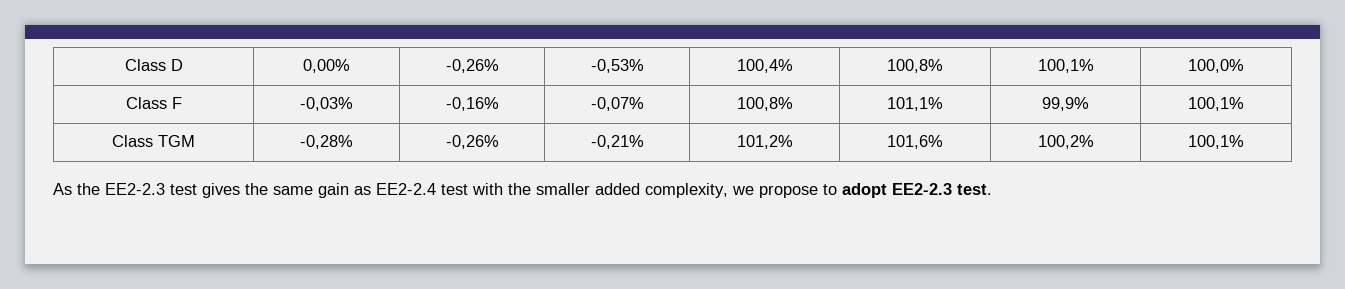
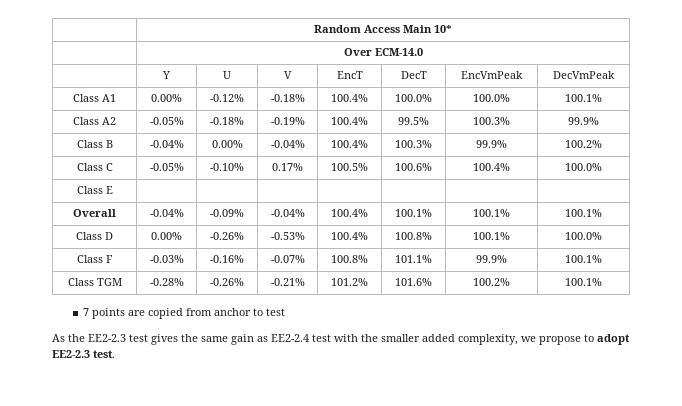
[124,59,183,71] [303,59,350,73] [445,59,499,73] [590,59,644,73] [736,59,793,73] [887,59,944,73] [1037,59,1094,73] [1188,59,1244,73] [125,97,182,109] [300,97,353,111] [445,97,499,111] [590,97,644,111] [736,97,793,111] [887,97,944,111] [1042,97,1089,111] [1188,97,1244,111] [112,135,195,147] [300,135,353,149] [445,135,499,149] [590,135,644,149] [736,135,793,149] [887,135,944,149] [1037,135,1094,149] [1188,135,1244,149] Class D | 0,00% | -0,26% | -0,53% | 100,4% | 100,8% | 100,1% | 100,0% // Class F | -0,03% | -0,16% | -0,07% | 100,8% | 101,1% | 99,9% | 100,1% // Class TGM | -0,28% | -0,26% | -0,21% | 101,2% | 101,6% | 100,2% | 100,1% -> [314,25,452,33] [343,48,423,56] [162,71,170,79] [223,71,231,79] [284,71,292,79] [336,71,363,79] [400,71,427,79] [461,71,523,79] [553,71,615,79] [73,94,116,102] [151,94,182,102] [210,94,244,102] [270,94,305,102] [331,94,368,102] [395,94,432,102] [473,94,510,102] [565,94,602,102] [73,117,116,125] [149,117,184,125] [210,117,244,125] [270,117,305,125] [331,117,368,125] [398,117,429,125] [473,117,510,125] [568,117,599,125] [76,140,113,148] [149,140,184,148] [211,140,243,148] [270,140,305,148] [331,140,368,148] [395,140,432,148] [476,140,507,148] [565,140,602,148] [76,163,113,171] [149,163,184,171] [210,163,244,171] [272,163,303,171] [331,163,368,171] [395,163,432,171] [473,163,510,171] [565,163,602,171] [76,186,113,194] [73,209,116,217] [149,209,184,217] [210,209,244,217] [270,209,305,217] [331,209,368,217] [395,209,432,217] [473,209,510,217] [565,209,602,217] [76,232,113,240] [151,232,182,240] [210,232,244,240] [270,232,305,240] [331,232,368,240] [395,232,432,240] [473,232,510,240] [565,232,602,240] [77,255,113,263] [149,255,184,263] [210,255,244,263] [270,255,305,263] [331,255,368,263] [395,255,432,263] [476,255,507,263] [565,255,602,263] [67,278,122,286] [149,278,184,286] [210,278,244,286] [270,278,305,286] [331,278,368,286] [395,278,432,286] [473,278,510,286] [565,278,602,286] [82,308,285,319] | Random Access Main 10* // | Over ECM-14.0 // | Y | U | V | EncT | DecT | EncVmPeak | DecVmPeak // Class A1 | 0.00% | -0.12% | -0.18% | 100.4% | 100.0% | 100.0% | 100.1% // Class A2 | -0.05% | -0.18% | -0.19% | 100.4% | 99.5% | 100.3% | 99.9% // Class B | -0.04% | 0.00% | -0.04% | 100.4% | 100.3% | 99.9% | 100.2% // Class C | -0.05% | -0.10% | 0.17% | 100.5% | 100.6% | 100.4% | 100.0% // Class E | | | | | | | // Overall | -0.04% | -0.09% | -0.04% | 100.4% | 100.1% | 100.1% | 100.1% // Class D | 0.00% | -0.26% | -0.53% | 100.4% | 100.8% | 100.1% | 100.0% // Class F | -0.03% | -0.16% | -0.07% | 100.8% | 101.1% | 99.9% | 100.1% // Class TGM | -0.28% | -0.26% | -0.21% | 101.2% | 101.6% | 100.2% | 100.1% // 7 points are copied from anchor to test

